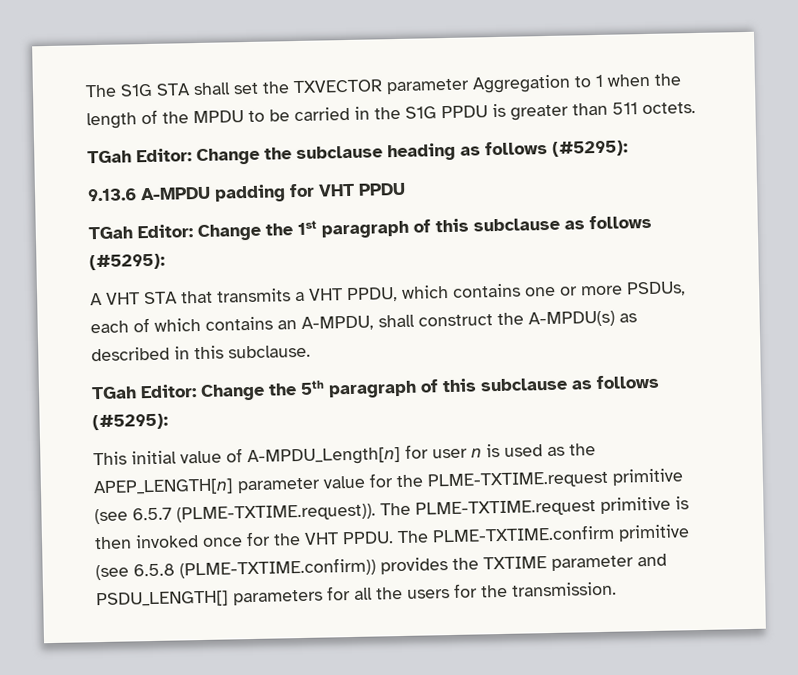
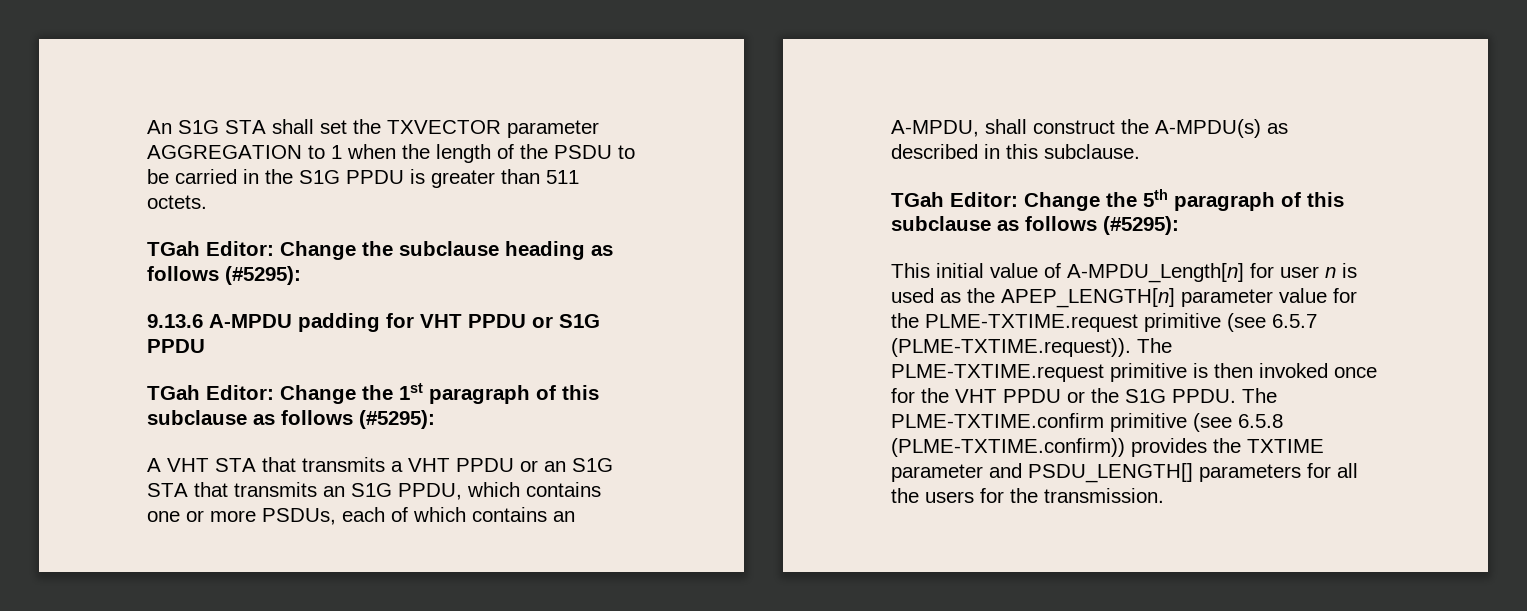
[85,84,117,98] The -> [147,120,172,134] An
[472,74,571,94] Aggregation -> [147,145,302,159] AGGREGATION
[193,110,244,124] MPDU -> [554,145,612,159] PSDU
(406, 189) none -> [532,314,600,328] [147,339,205,353] or S1G PPDU
(343, 294) none -> [456,458,613,472] [147,482,392,497] PPDU or an S1G STA that transmits an S1G
(339, 538) none -> [1003,388,1166,403] PPDU or the S1G

